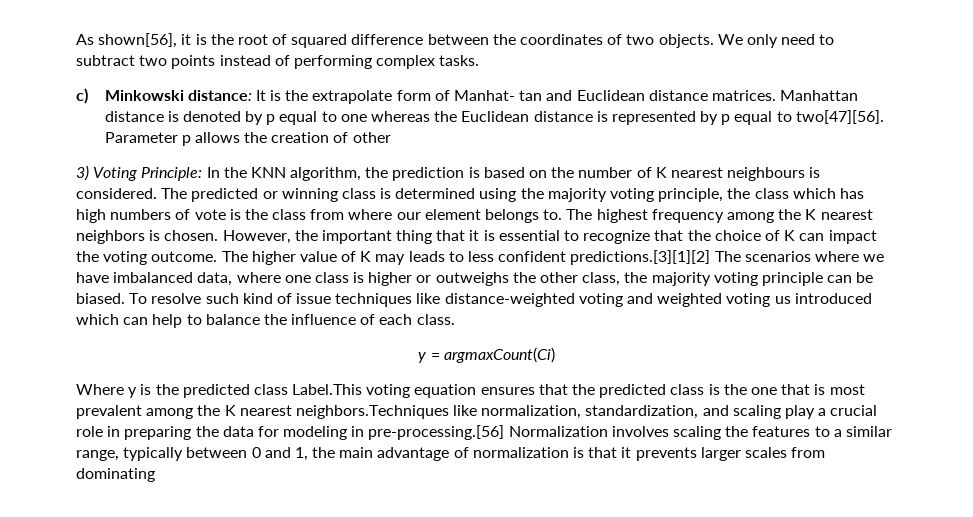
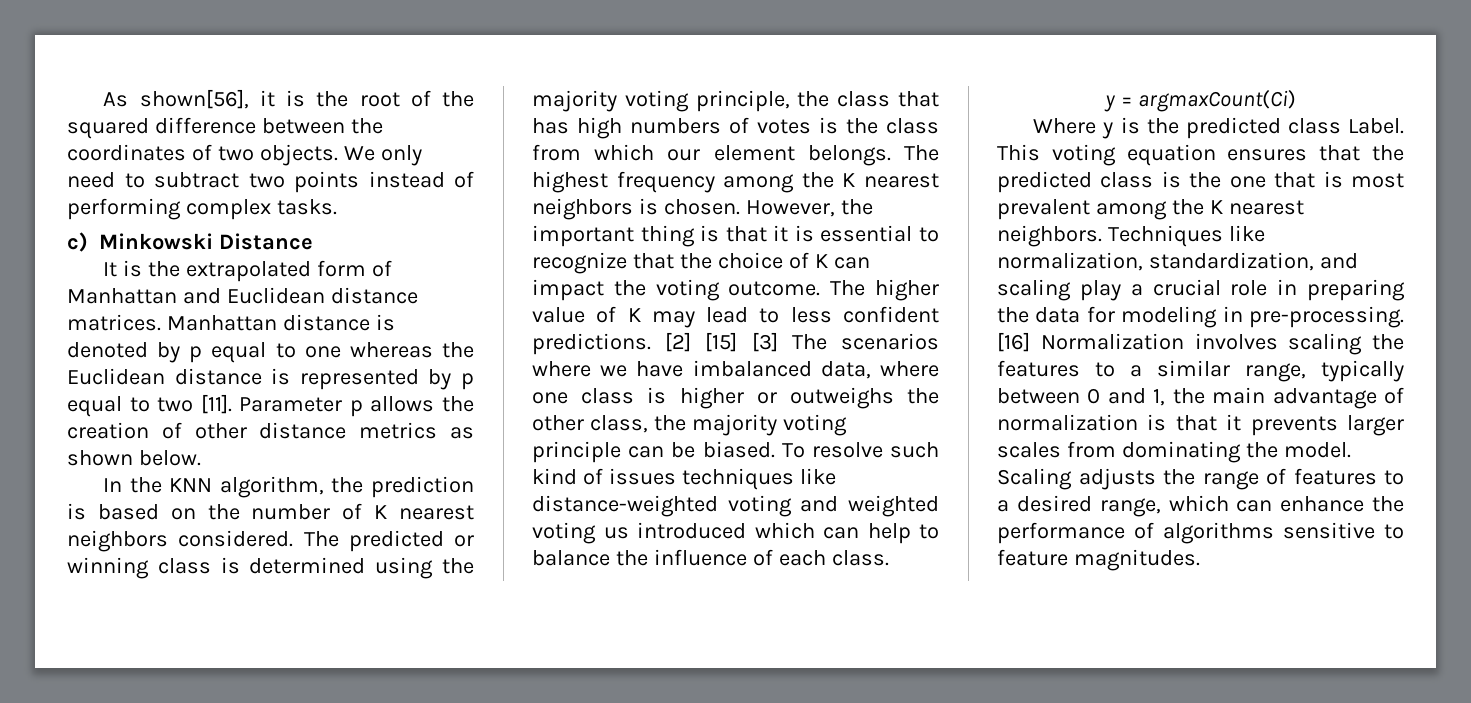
(288, 39) none -> [442,91,475,107] the
[187,90,252,101] distance: -> [218,233,313,250] Distance //
[312,90,393,104] extrapolate -> [186,261,312,282] extrapolated
[453,90,543,101] Manhat- tan -> [67,288,177,304] Manhattan
[795,110,884,124] two[47][56]. -> [157,394,232,414] two [11].
[76,165,203,181] // 3) Voting Principle: -> [259,422,474,439] [67,450,201,466] distance metrics as shown below. //
[727,167,821,181] neighbours is -> [67,530,168,552] neighbors
[792,188,836,199] which -> [898,91,939,107] that
[194,209,226,220] vote -> [757,119,811,134] votes
[348,209,393,220] where -> [594,144,655,161] which
[485,209,563,223] belongs to. -> [807,145,891,166] belongs.
(433, 237) none -> [700,225,720,242] is
[408,251,445,262] leads -> [706,307,749,323] lead
[570,250,711,265] predictions.[3][1][2] -> [532,332,778,355] predictions. [2] [15] [3]
[296,293,332,304] issue -> [608,468,676,485] issues
[292,384,363,395] Label.This -> [1348,118,1404,134] [997,144,1040,161] Label. This
[295,405,449,419] neighbors.Techniques -> [997,225,1223,247] neighbors. Techniques
[368,425,505,440] pre-processing.[56] -> [1249,306,1404,328] [997,332,1030,352] pre-processing. [16]
(155, 475) none -> [1245,442,1351,458] [997,468,1404,490] [997,495,1404,517] [997,522,1404,544] [997,549,1200,571] the model. Scaling adjusts the range of features to a desired range, which can enhance the performance of algorithms sensitive to feature magnitudes.

